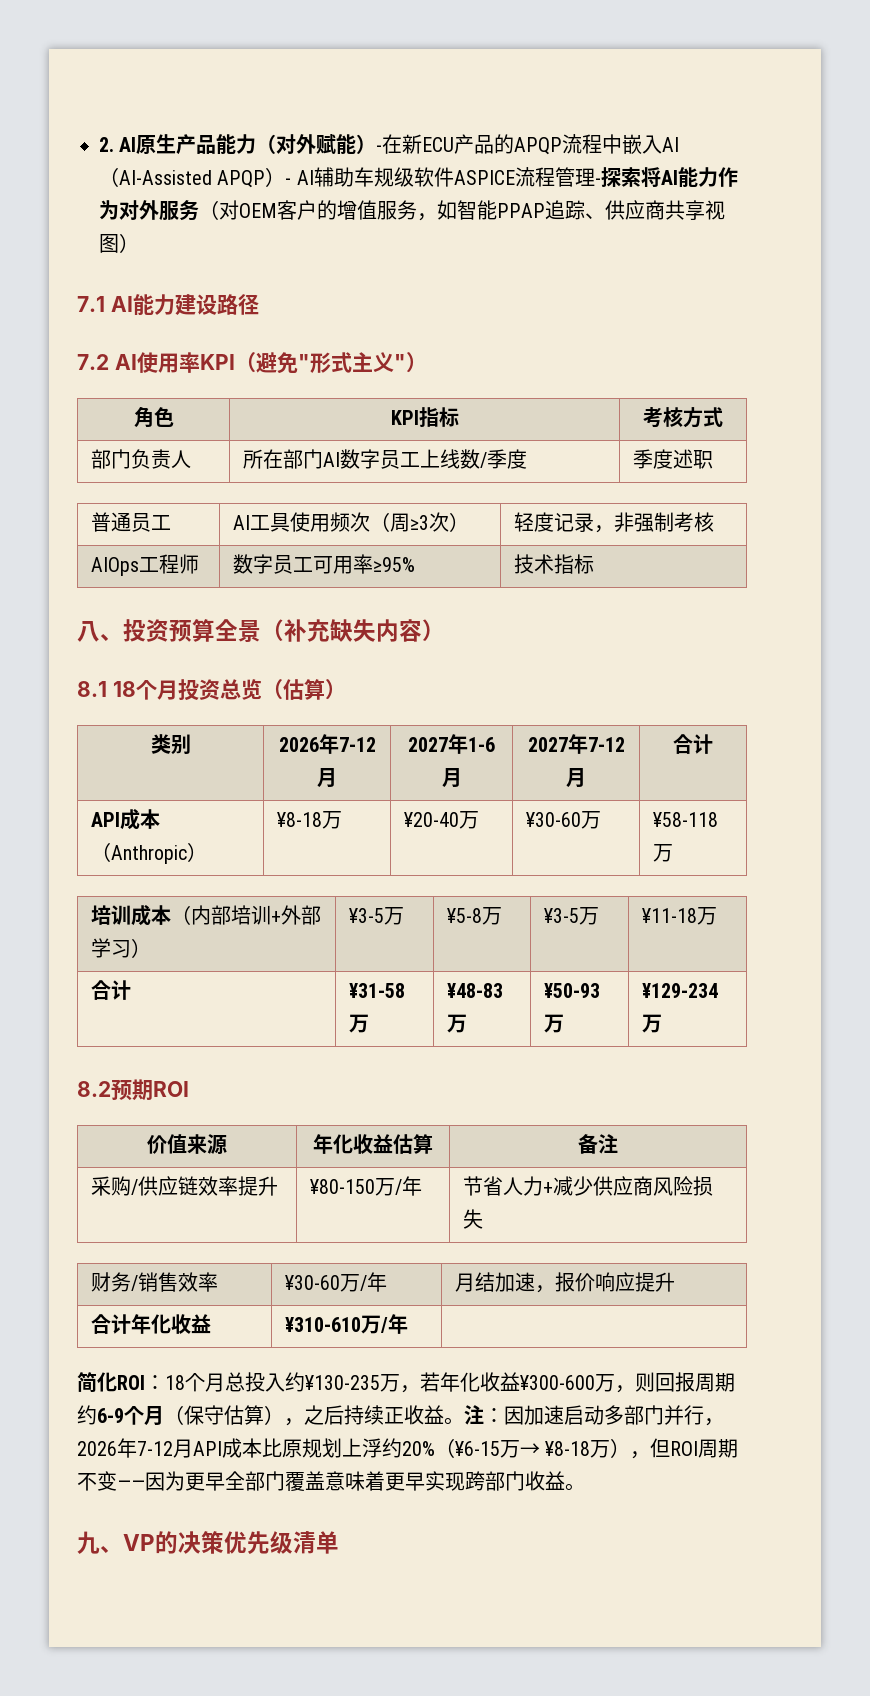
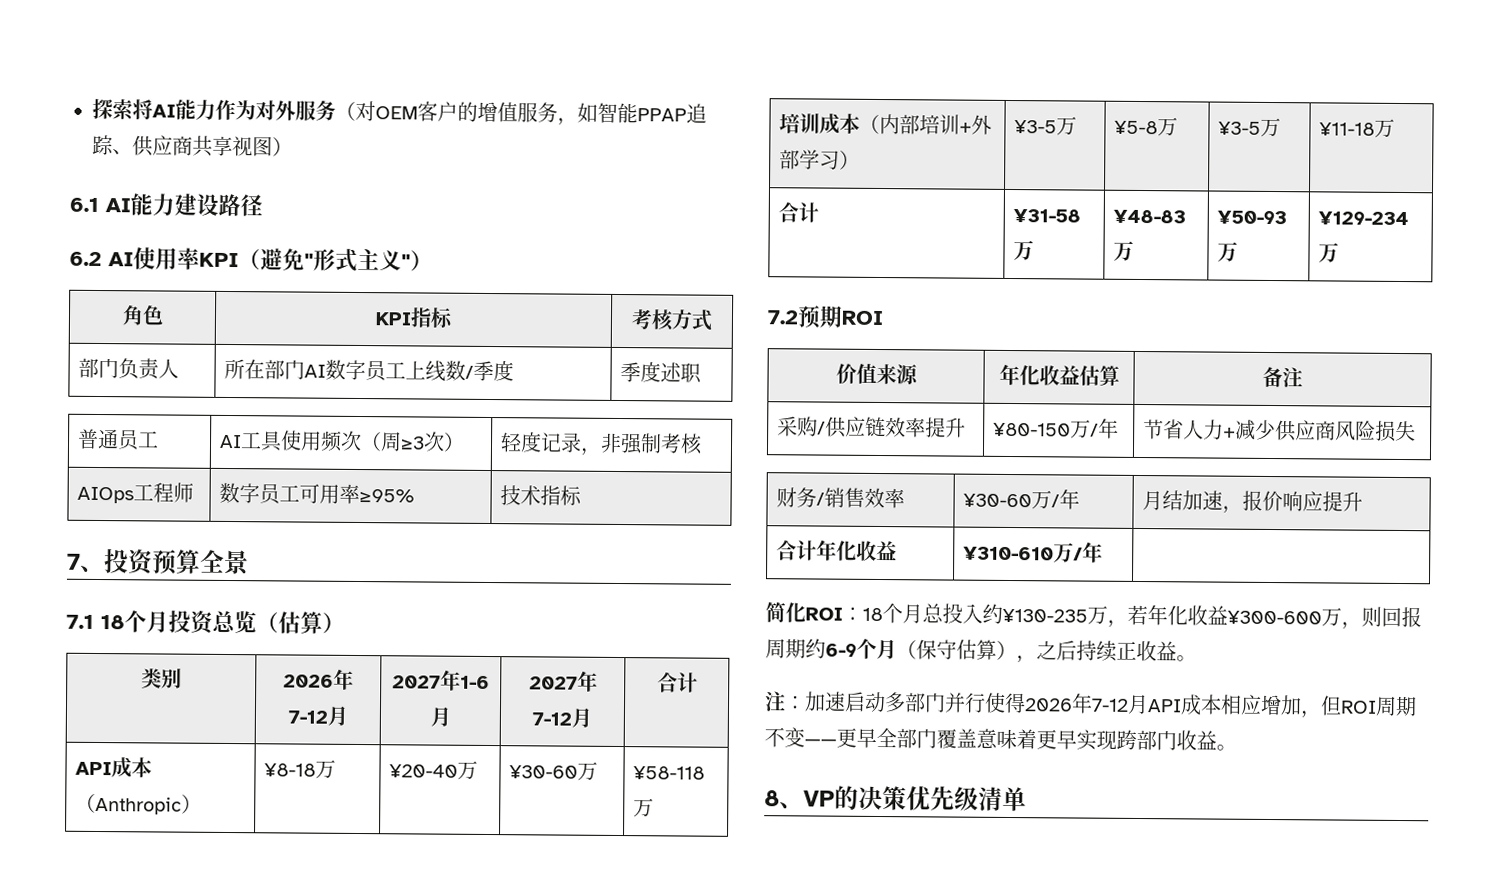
[99,134,680,155] [99,167,601,188] 2. AI原生产品能力（对外赋能）-在新ECU产品的APQP流程中嵌入AI（AI-Assisted APQP）- AI辅助车规级软件ASPICE流程管理- -> (92, 109) none
[77,296,105,312] 7.1 -> [69,197,99,212] 6.1
[77,354,109,370] 7.2 -> [69,251,102,267] 6.2
[77,621,100,642] 八 -> [67,553,81,570] 7
[261,619,445,642] [77,681,107,697] （补充缺失内容） // 8.1 -> [66,614,94,629] // 7.1
[77,1081,111,1097] 8.2 -> [767,310,799,325] 7.2
[464,1405,524,1425] 注：因 -> [764,691,806,712] // 注：
[704,1418,724,1426] ， -> [984,692,1026,714] 使得
[262,1438,631,1458] 比原规划上浮约20%（¥6-15万→ ¥8-18万） -> [1220,694,1302,716] 相应增加
[145,1471,185,1491] 因为 -> (837, 742) none
[77,1531,100,1554] 九 -> [764,790,780,807] 8

